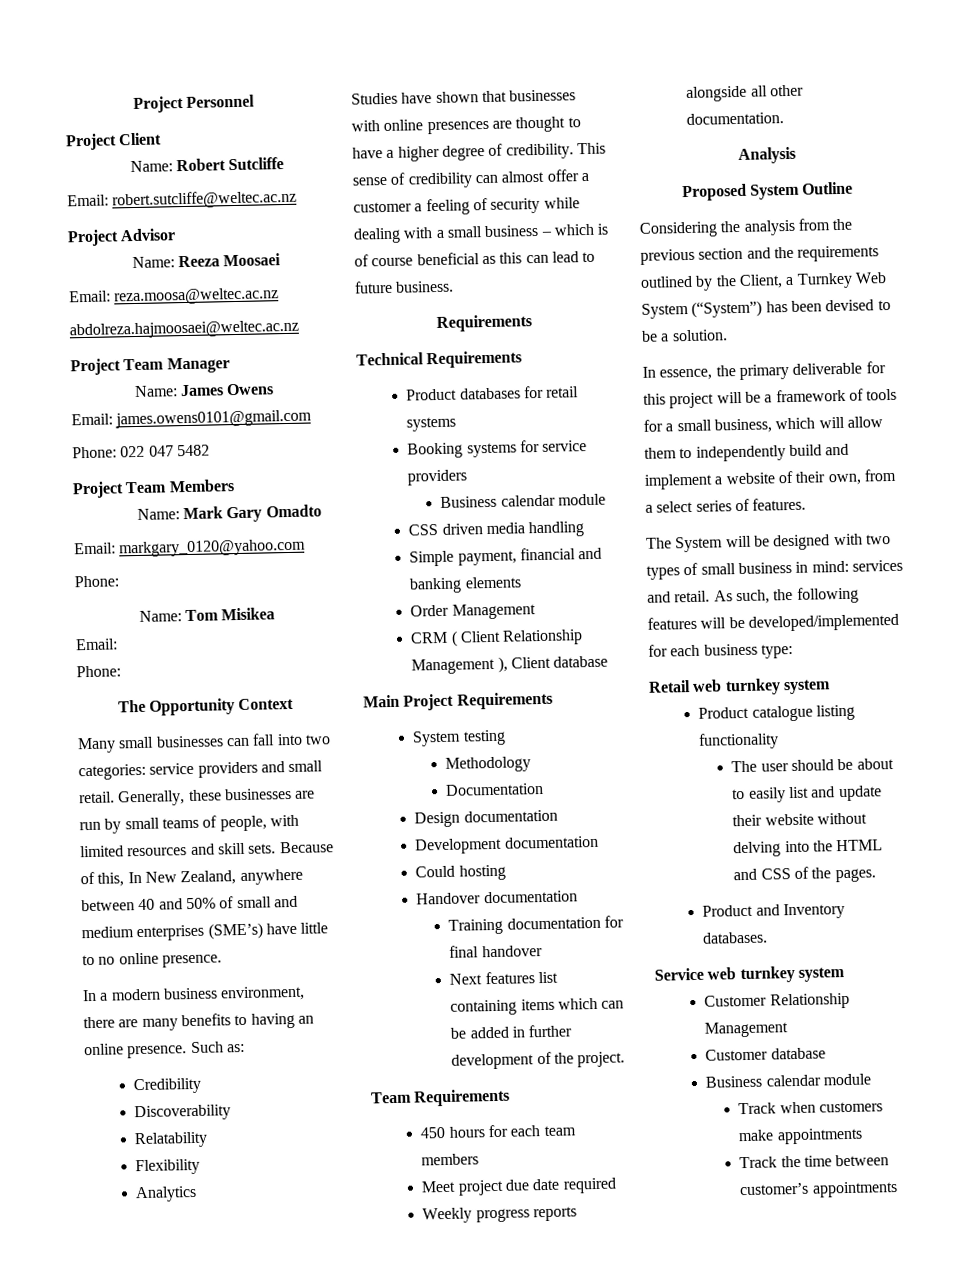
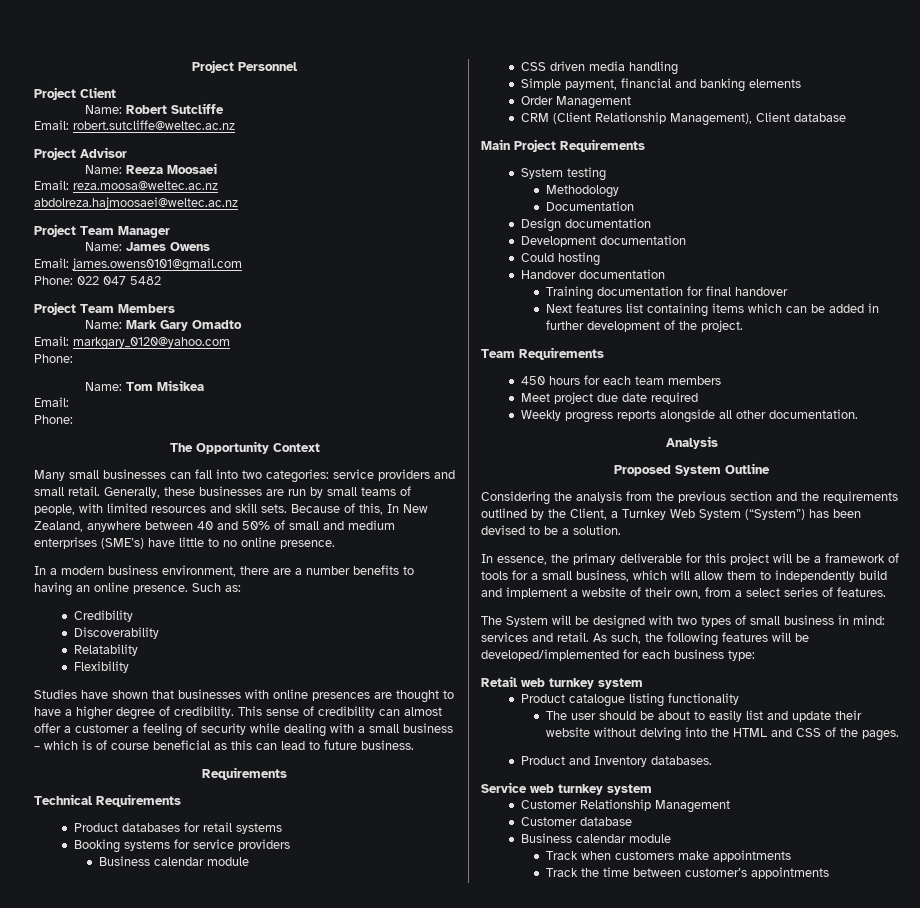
[141,1018,178,1032] many -> [295,566,350,575] a number
[135,1185,198,1203] // Analytics -> (129, 667) none
[450,629,584,647] [411,656,508,675] ( Client Relationship Management ), -> [552,112,752,126] (Client Relationship Management),

